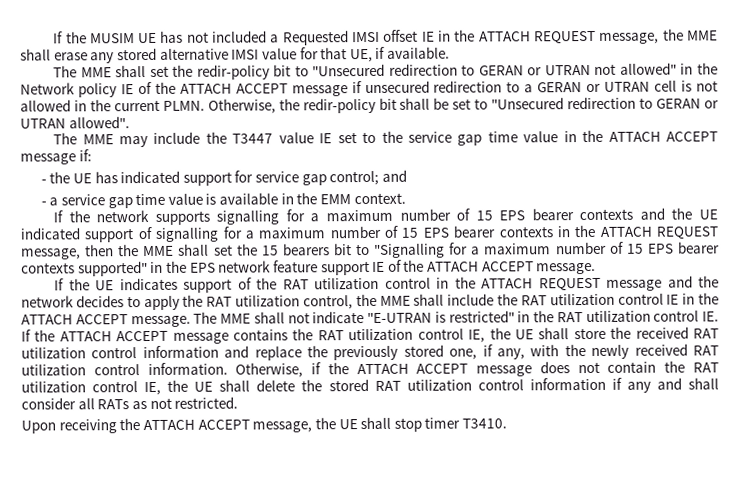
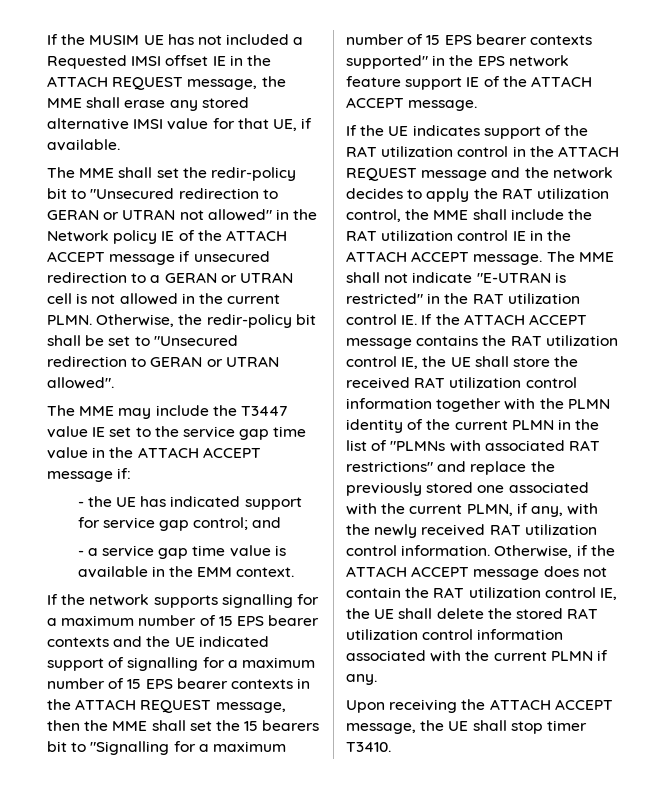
(219, 352) none -> [436,398,610,412] [346,419,600,433] [346,440,600,452] [346,461,433,472] together with the PLMN identity of the current PLMN in the list of "PLMNs with associated RAT restrictions"
[449,348,478,360] one, -> [477,482,589,493] [346,503,513,516] one associated with the current PLMN,
[611,377,719,393] [21,396,239,410] if any and shall consider all RATs as not restricted. -> [346,650,608,662] [346,674,377,685] associated with the current PLMN if any.

